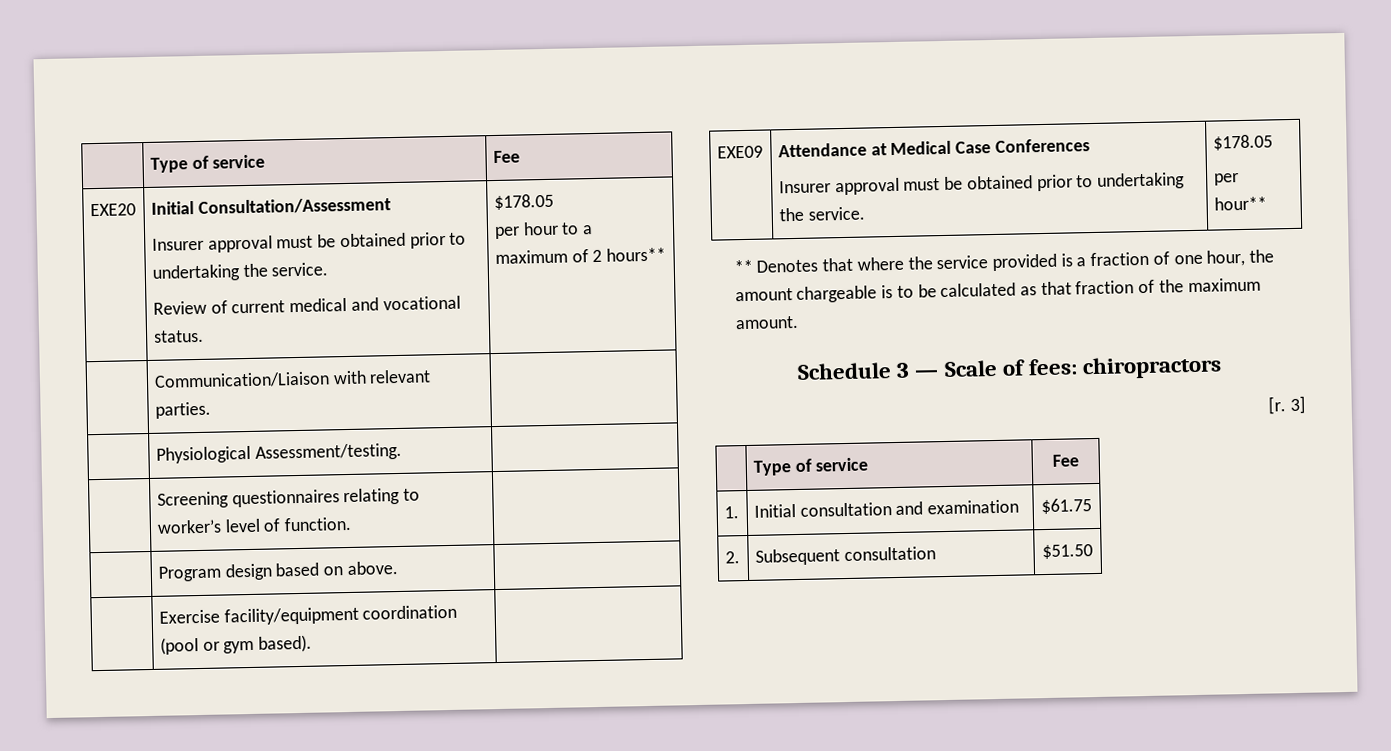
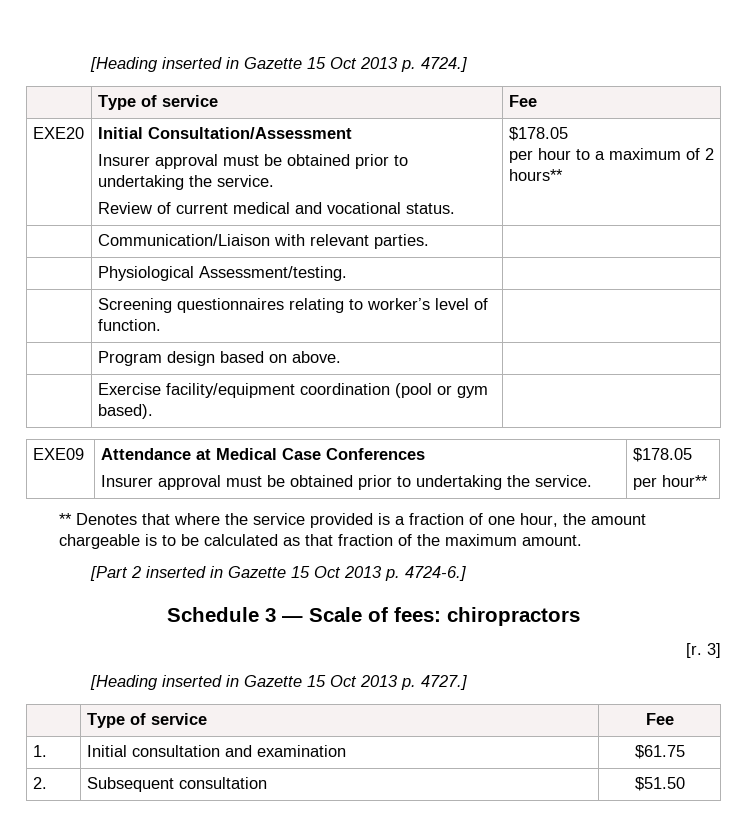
(149, 165) none -> [90,57,468,72] [Heading inserted in Gazette 15 Oct 2013 p. 4724.] //
(799, 322) none -> [90,566,467,581] // [Part 2 inserted in Gazette 15 Oct 2013 p. 4724-6.]
(1306, 405) none -> [90,675,468,690] // [Heading inserted in Gazette 15 Oct 2013 p. 4727.]

